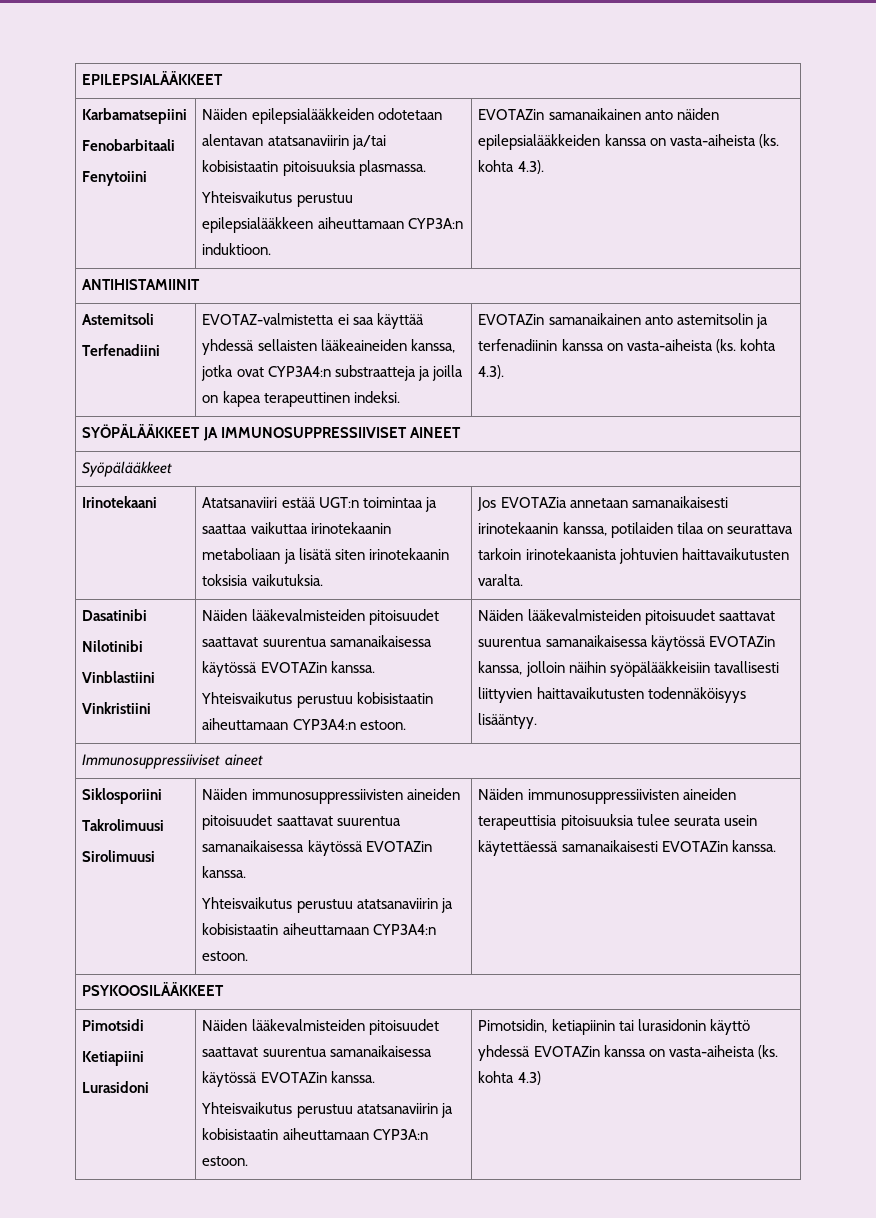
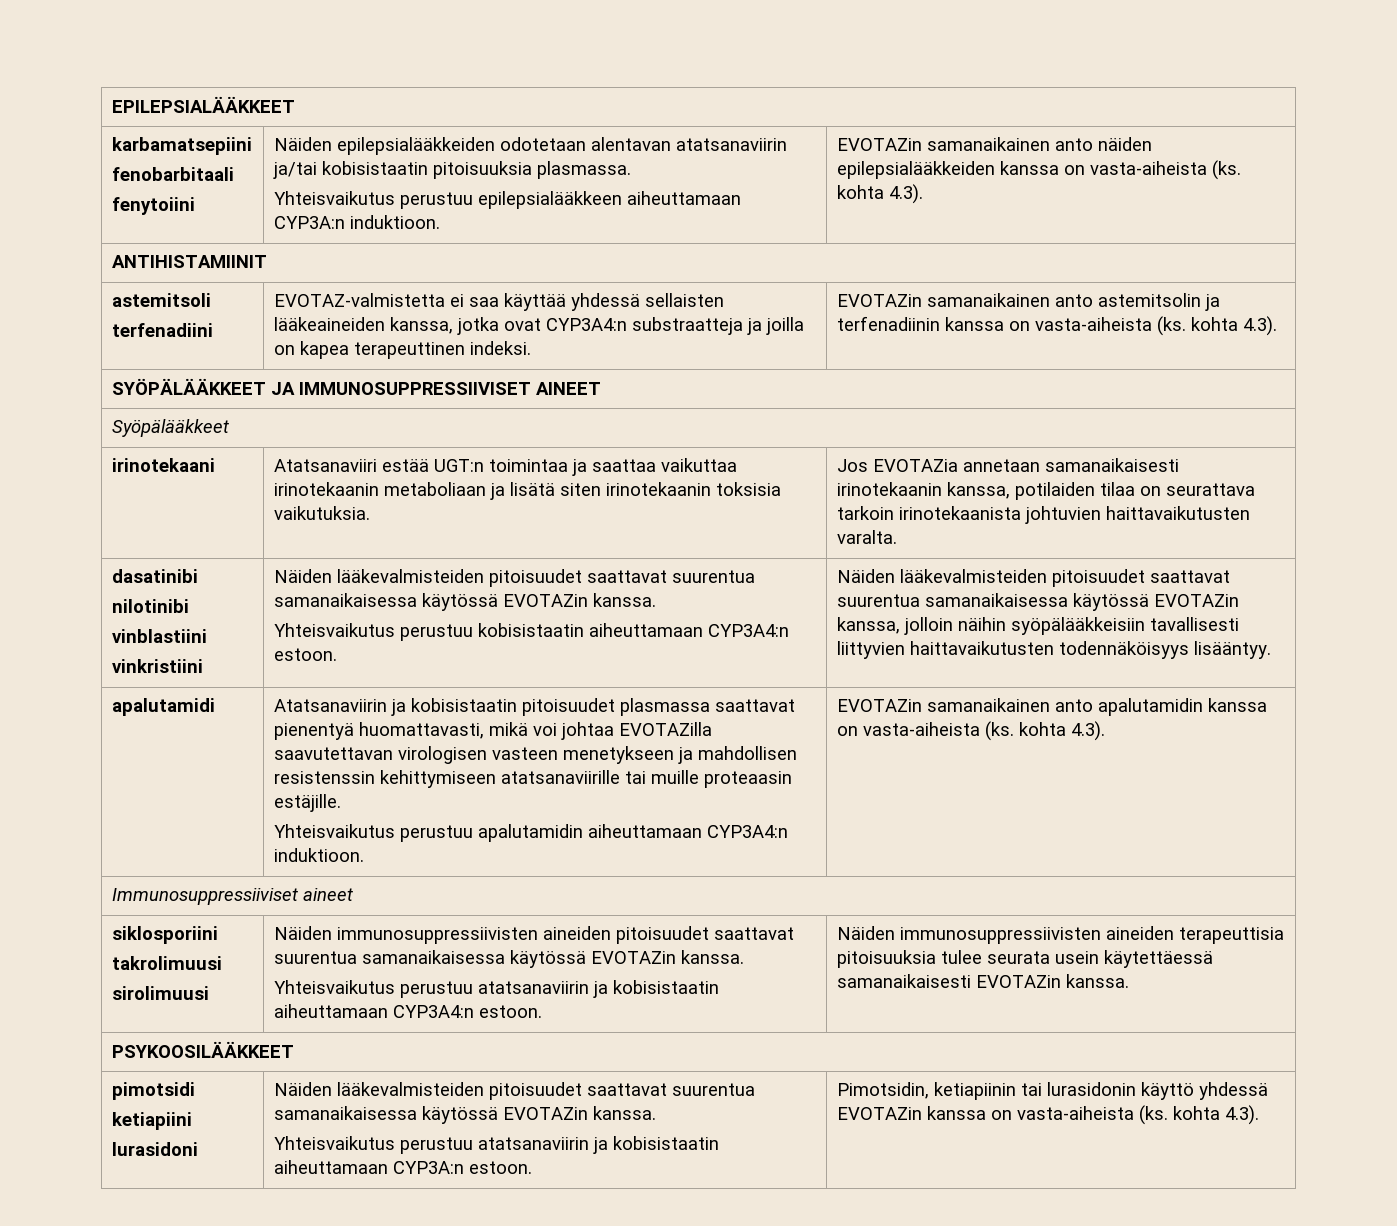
[82,108,188,124] [82,139,176,151] [82,171,148,186] Karbamatsepiini // Fenobarbitaali // Fenytoiini -> [111,137,252,155] [111,167,234,181] [111,197,195,215] karbamatsepiini // fenobarbitaali // fenytoiini
[82,313,155,325] [82,344,161,356] Astemitsoli // Terfenadiini -> [111,293,211,307] [111,323,213,337] astemitsoli // terfenadiini
[82,496,158,508] Irinotekaani -> [111,458,215,472] irinotekaani
[82,609,148,621] [82,640,144,652] [82,671,156,683] [82,702,152,714] Dasatinibi // Nilotinibi // Vinblastiini // Vinkristiini -> [111,569,198,583] [111,599,189,613] [111,629,207,643] [111,659,203,673] dasatinibi // nilotinibi // vinblastiini // vinkristiini
(538, 721) none -> [111,698,215,716] [273,698,795,716] [273,722,712,740] [273,746,797,764] [273,770,792,788] [273,794,341,812] [273,824,788,842] [273,848,364,862] [836,698,1267,716] [836,721,1105,741] // apalutamidi | Atatsanaviirin ja kobisistaatin pitoisuudet plasmassa saattavat pienentyä huomattavasti, mikä voi johtaa EVOTAZilla saavutettavan virologisen vasteen menetykseen ja mahdollisen resistenssin kehittymiseen atatsanaviirille tai muille proteaasin estäjille. // Yhteisvaikutus perustuu apalutamidin aiheuttamaan CYP3A4:n induktioon. | EVOTAZin samanaikainen anto apalutamidin kanssa on vasta-aiheista (ks. kohta 4.3).
[82,788,163,804] [82,819,165,831] [82,850,156,862] Siklosporiini // Takrolimuusi // Sirolimuusi -> [111,926,218,944] [111,956,222,970] [111,986,209,1000] siklosporiini // takrolimuusi // sirolimuusi
[82,1019,145,1031] [82,1051,145,1066] [82,1081,150,1093] Pimotsidi // Ketiapiini // Lurasidoni -> [111,1082,195,1100] [111,1112,192,1130] [111,1142,198,1156] pimotsidi // ketiapiini // lurasidoni
[517,1071,541,1085] 4.3) -> [1224,1105,1259,1125] 4.3).

